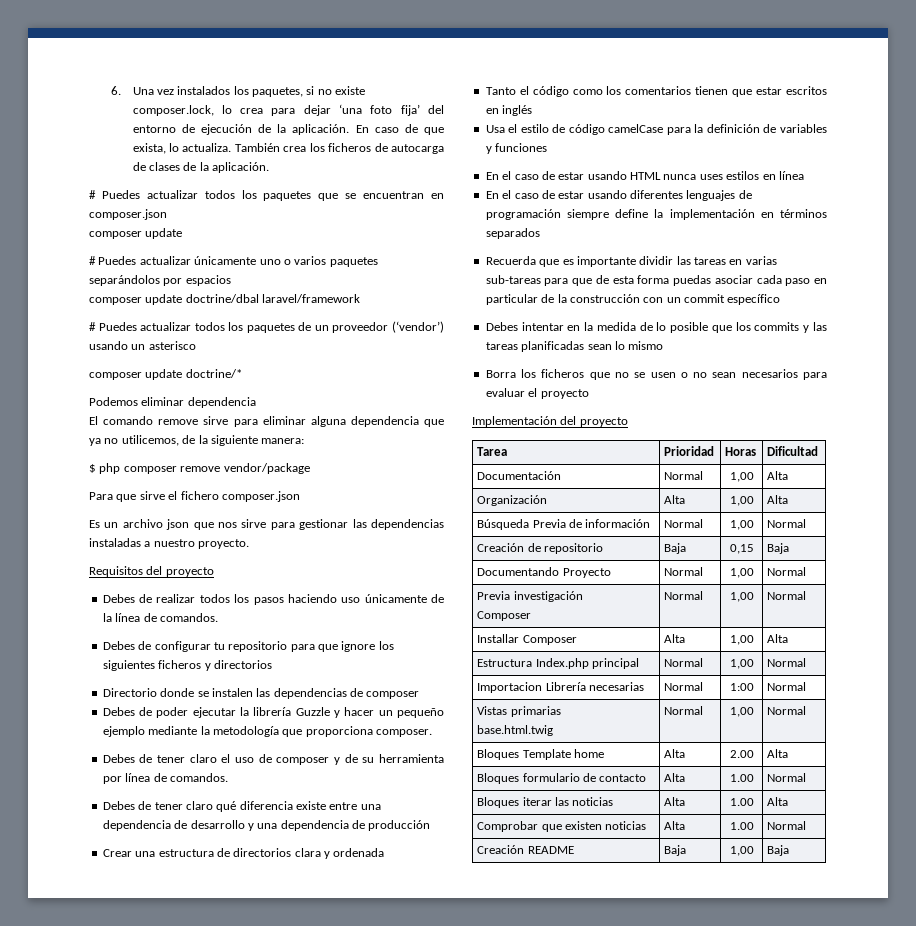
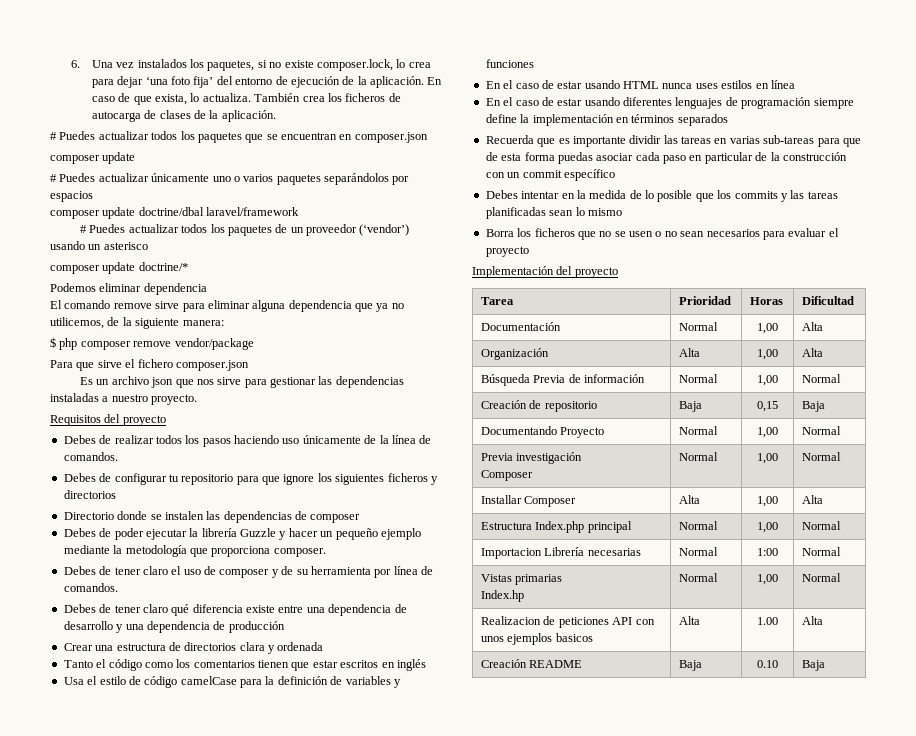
[477,725,554,736] [664,706,704,715] [729,707,754,717] [767,706,807,715] [477,749,604,760] [664,749,686,758] [729,750,754,758] [767,749,789,758] [477,773,647,784] [664,773,686,782] [729,774,754,782] [767,773,807,782] [477,797,614,808] [664,797,686,806] [729,798,754,806] [767,797,789,806] [477,821,647,832] [664,821,686,830] [729,822,754,830] [767,821,807,830] base.html.twig | Normal | 1,00 | Normal // Bloques Template home | Alta | 2.00 | Alta // Bloques formulario de contacto | Alta | 1.00 | Normal // Bloques iterar las noticias | Alta | 1.00 | Alta // Comprobar que existen noticias | Alta | 1.00 | Normal -> [481,590,525,602] [679,573,719,582] [757,574,778,585] [802,573,842,582] [481,616,655,628] [481,633,593,645] [679,616,701,625] [757,617,778,625] [802,616,824,625] Index.hp | Normal | 1,00 | Normal // Realizacion de peticiones API con unos ejemplos basicos | Alta | 1.00 | Alta
[729,846,754,856] 1,00 -> [757,660,778,668] 0.10

